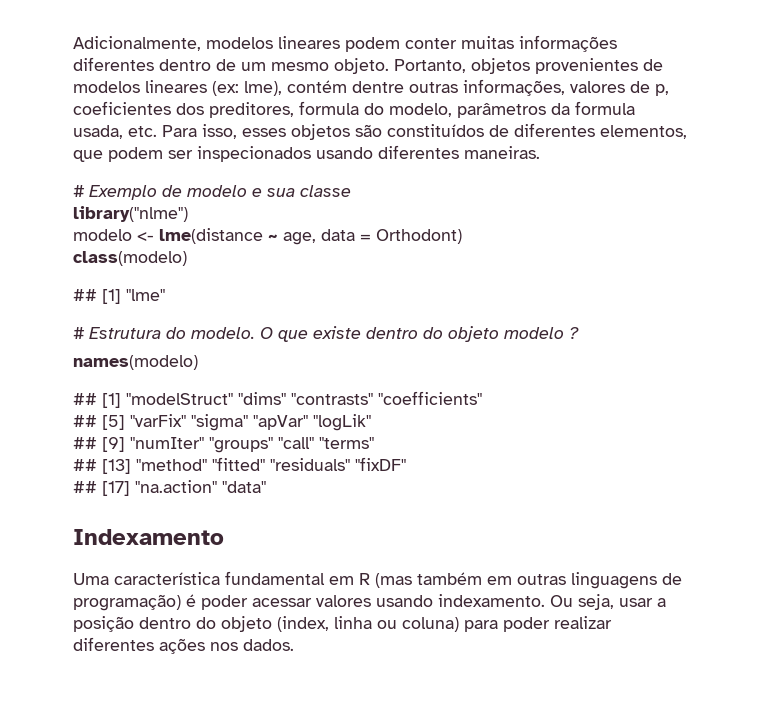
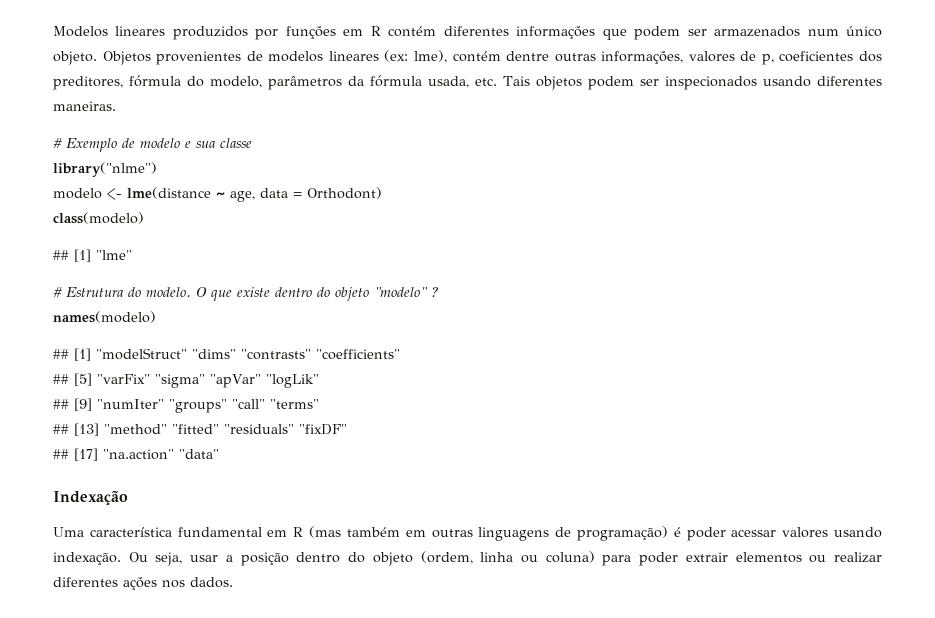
[73,35,617,52] [73,57,530,74] Adicionalmente, modelos lineares podem conter muitas informações diferentes dentro de um mesmo objeto. Portanto, objetos -> [53,26,882,40] [53,51,151,65] Modelos lineares produzidos por funções em R contém diferentes informações que podem ser armazenados num único objeto. Objetos
[299,101,359,115] formula -> [129,75,182,87] fórmula
[575,101,635,115] formula -> [370,75,423,87] fórmula
[162,123,687,140] [73,150,103,162] Para isso, esses objetos são constituídos de diferentes elementos, que -> [503,76,582,90] Tais objetos
[504,327,564,339] modelo -> [374,287,428,297] "modelo"
[73,529,224,545] Indexamento -> [53,490,128,505] Indexação
[438,594,545,607] indexamento. -> [53,552,121,565] indexação.
[277,616,329,632] (index, -> [420,551,473,564] (ordem,
(550, 624) none -> [685,552,827,563] extrair elementos ou

